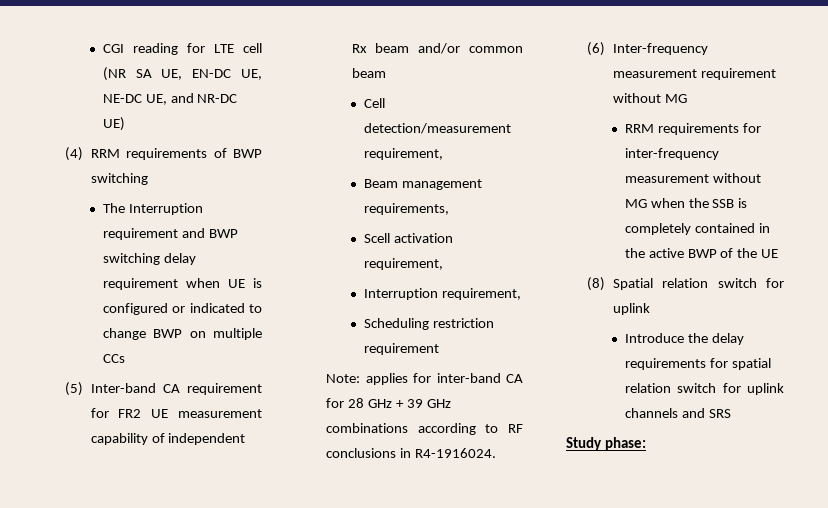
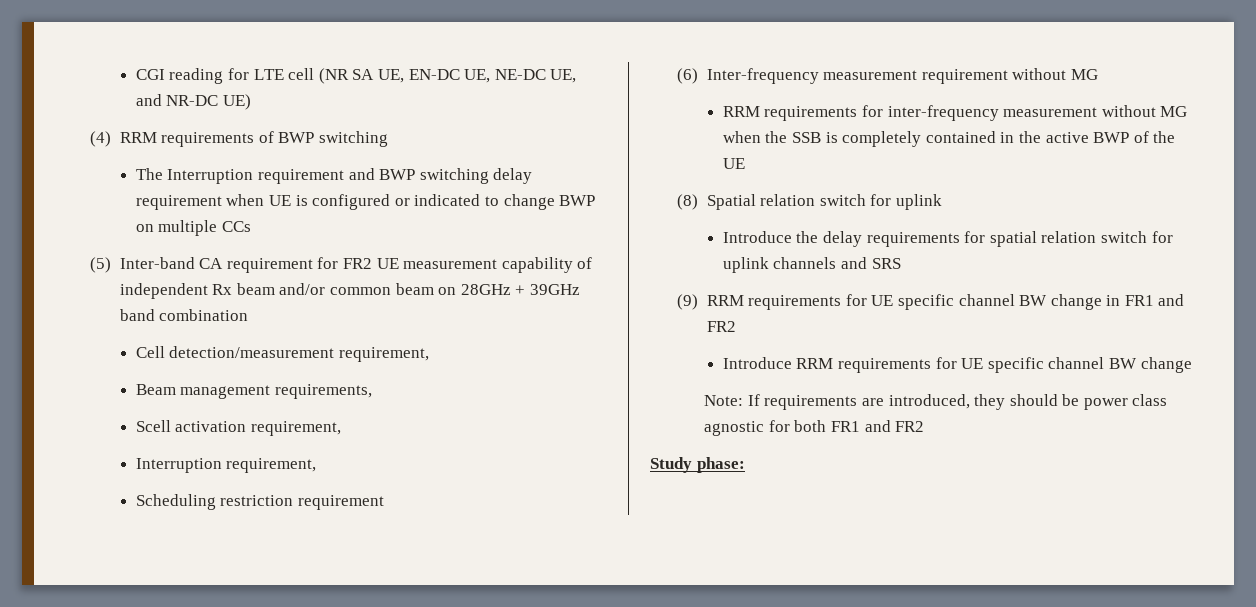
(386, 73) none -> [438,284,580,295] [119,309,249,321] on 28GHz + 39GHz band combination
[326,373,523,385] [326,398,451,408] [326,423,523,435] [326,448,497,458] // Note: applies for inter-band CA for 28 GHz + 39 GHz combinations according to RF conclusions in R4-1916024. -> (385, 502) none
(731, 413) none -> [677,294,1185,310] [706,321,736,332] [722,357,1192,373] [704,394,1168,410] [704,420,925,436] // (9) RRM requirements for UE specific channel BW change in FR1 and FR2 // Introduce RRM requirements for UE specific channel BW change // Note: If requirements are introduced, they should be power class agnostic for both FR1 and FR2

